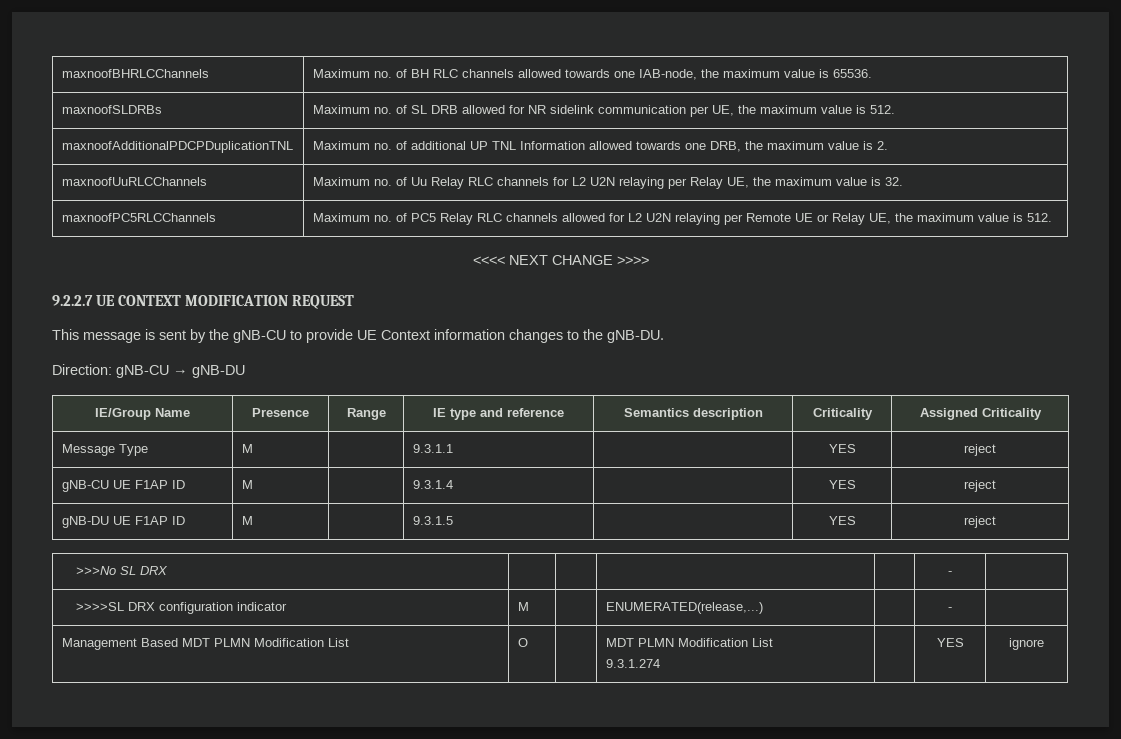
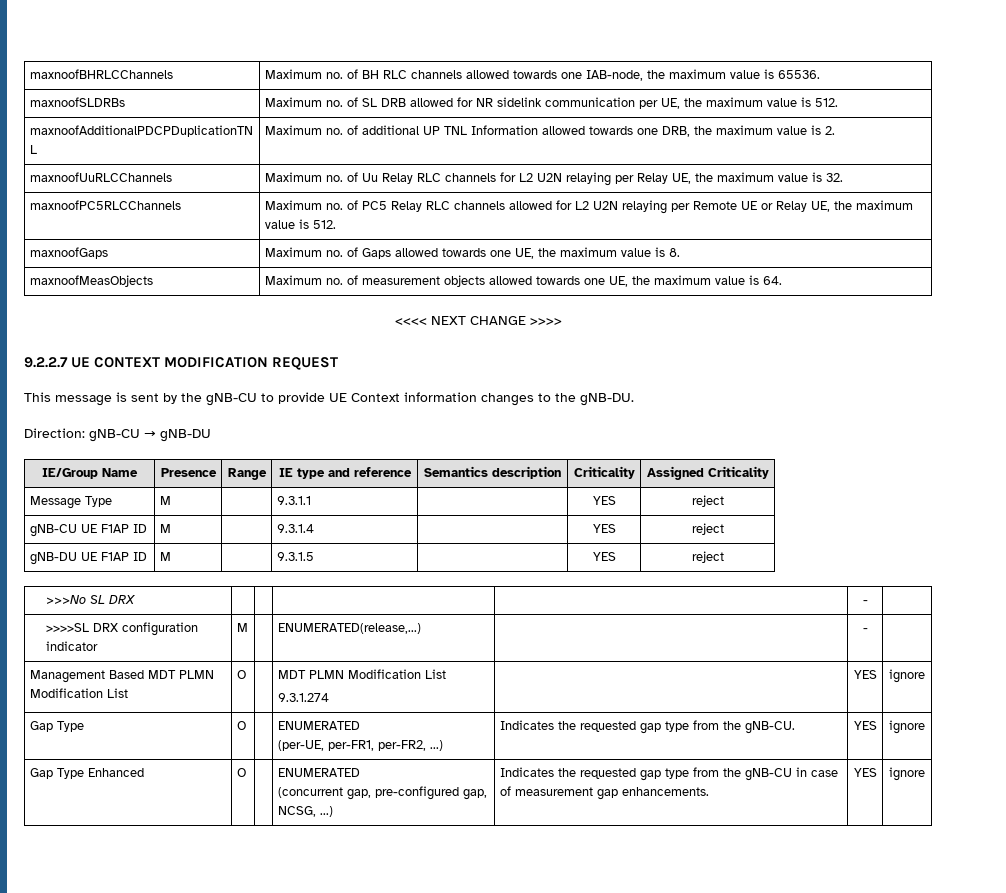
(1053, 217) none -> [29,247,108,259] [264,247,680,259] [29,275,153,287] [264,275,782,287] // maxnoofGaps | Maximum no. of Gaps allowed towards one UE, the maximum value is 8. // maxnoofMeasObjects | Maximum no. of measurement objects allowed towards one UE, the maximum value is 64.
(1044, 644) none -> [29,721,84,732] [236,721,246,730] [277,721,360,730] [277,740,443,751] [499,720,795,734] [853,721,877,730] [889,720,925,734] [29,768,144,779] [236,768,246,777] [277,768,360,777] [277,786,487,800] [277,806,333,817] [499,767,838,781] [499,786,709,800] [853,768,877,777] [889,767,925,781] // Gap Type | O | | ENUMERATED // (per-UE, per-FR1, per-FR2, ...) | Indicates the requested gap type from the gNB-CU. | YES | ignore // Gap Type Enhanced | O | | ENUMERATED // (concurrent gap, pre-configured gap, NCSG, ...) | Indicates the requested gap type from the gNB-CU in case of measurement gap enhancements. | YES | ignore

